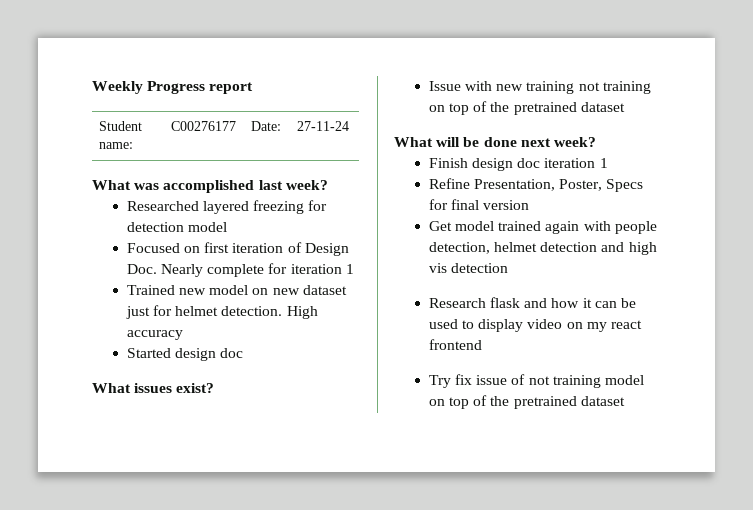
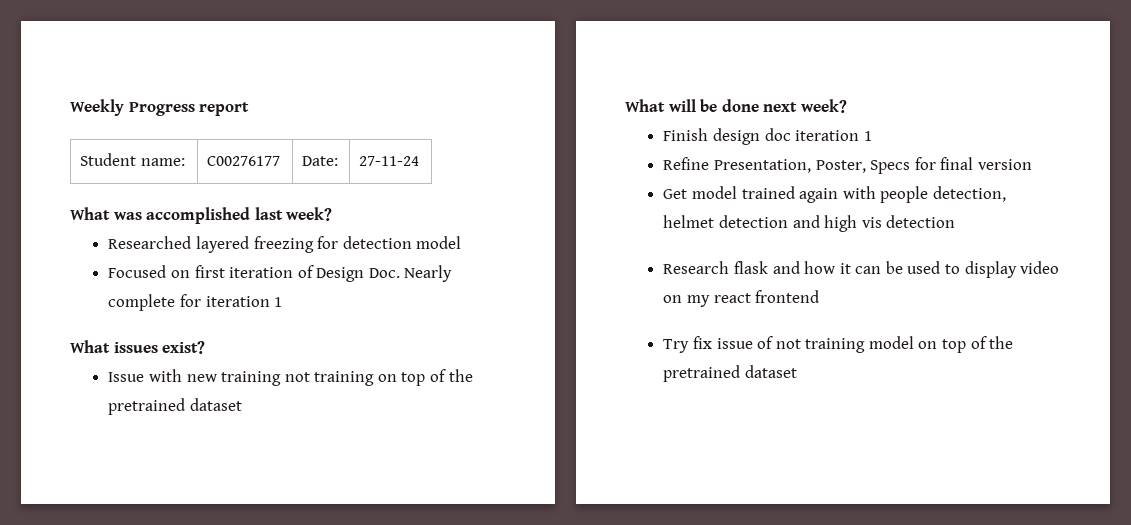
[126,285,347,295] [125,305,318,319] [126,330,183,340] [126,348,244,361] // Trained new model on new dataset just for helmet detection. High accuracy // Started design doc -> (283, 302) none

